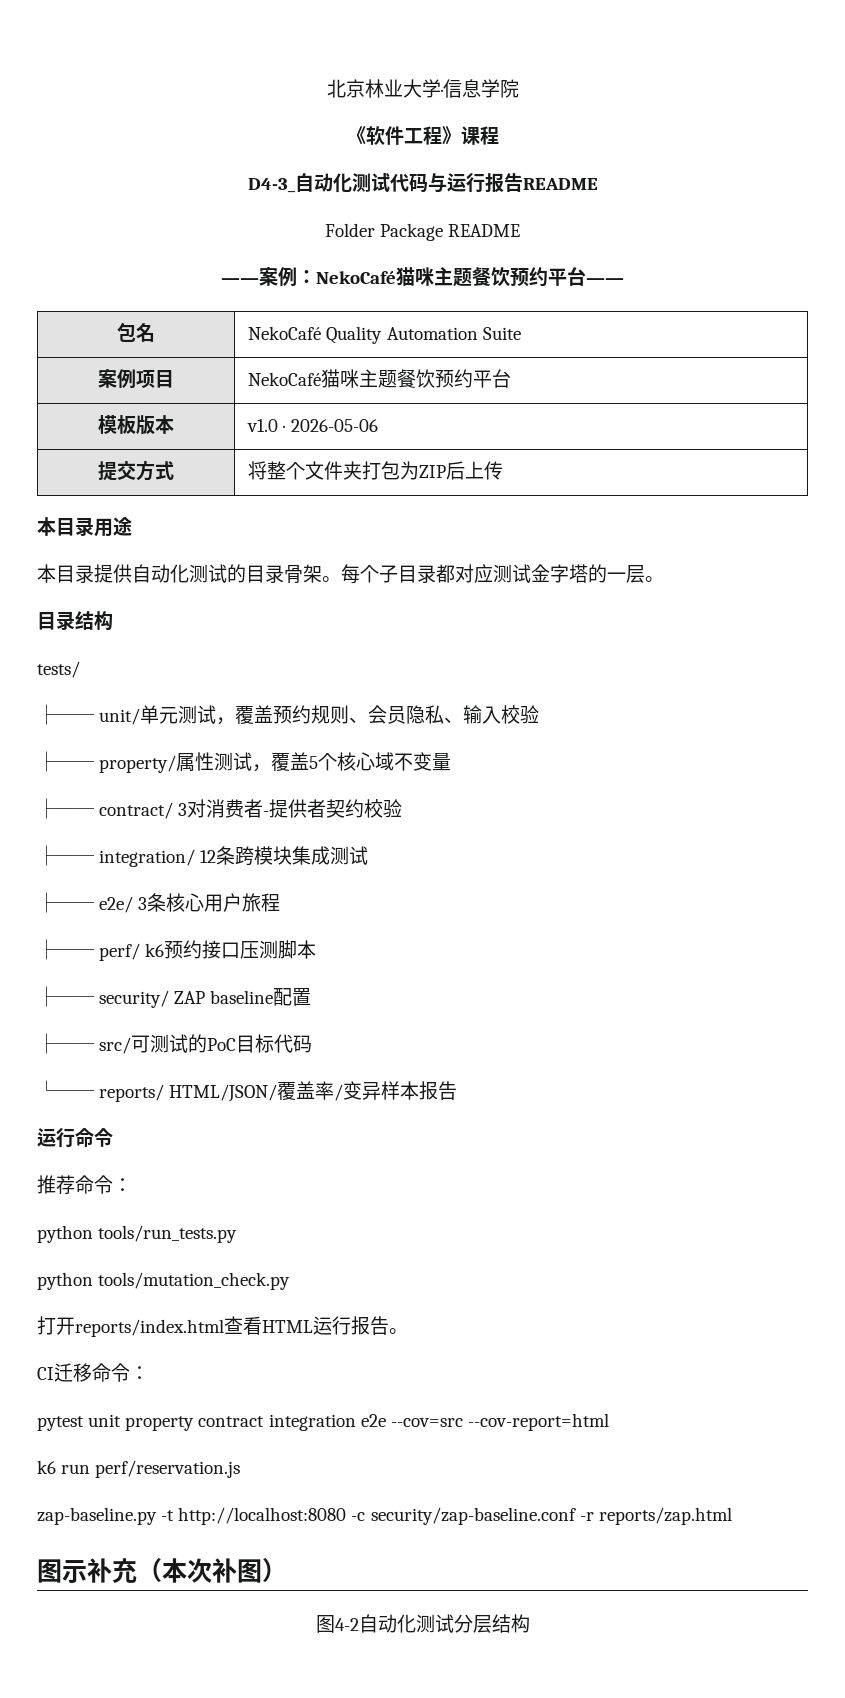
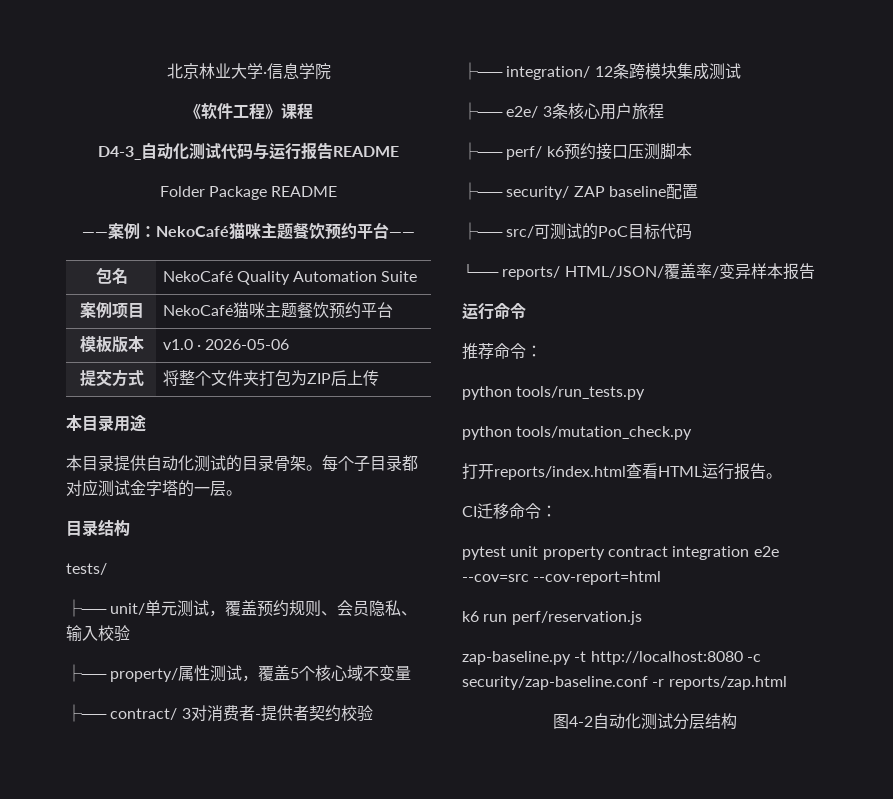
[37,1558,287,1583] // 图示补充（本次补图） -> (787, 683) none

